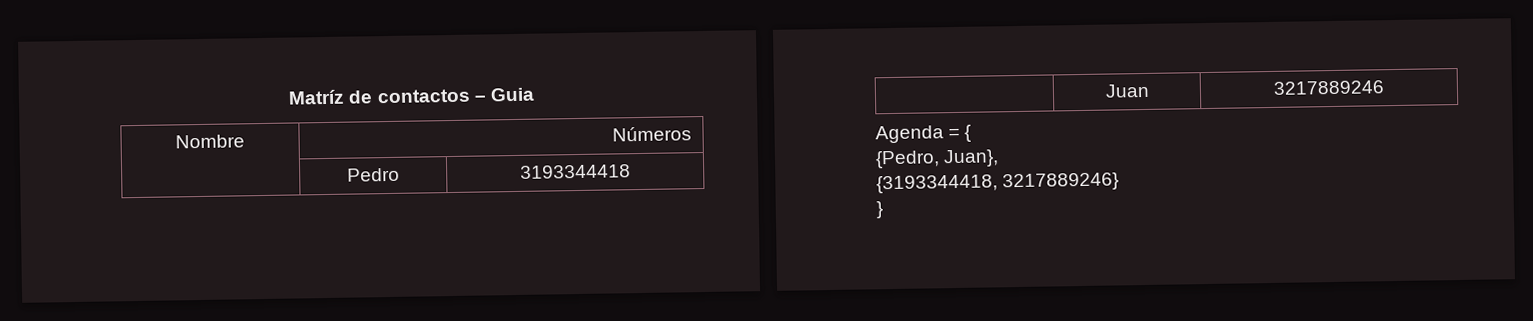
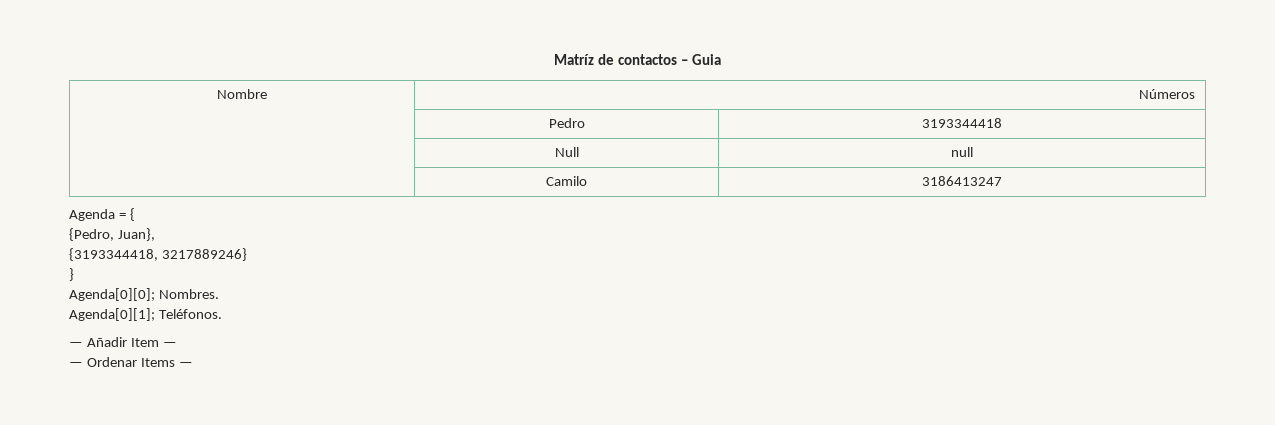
[1104,83,1150,98] [1273,80,1385,95] Juan | 3217889246 -> [554,147,579,157] [951,147,973,157] [546,176,587,186] [922,176,1002,186] Null | null // | Camilo | 3186413247
(883, 210) none -> [69,288,219,301] [69,308,222,321] [69,337,177,347] [69,357,193,367] // Agenda[0][0]; Nombres. // Agenda[0][1]; Teléfonos. // — Añadir Item — // — Ordenar Items —

